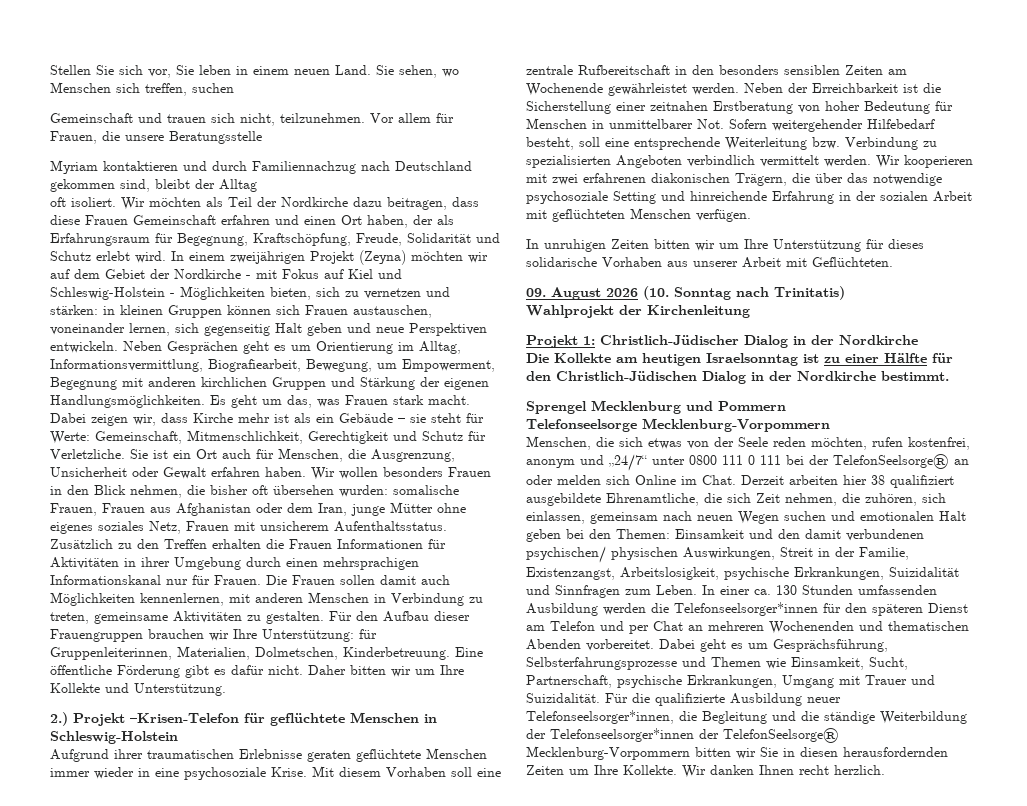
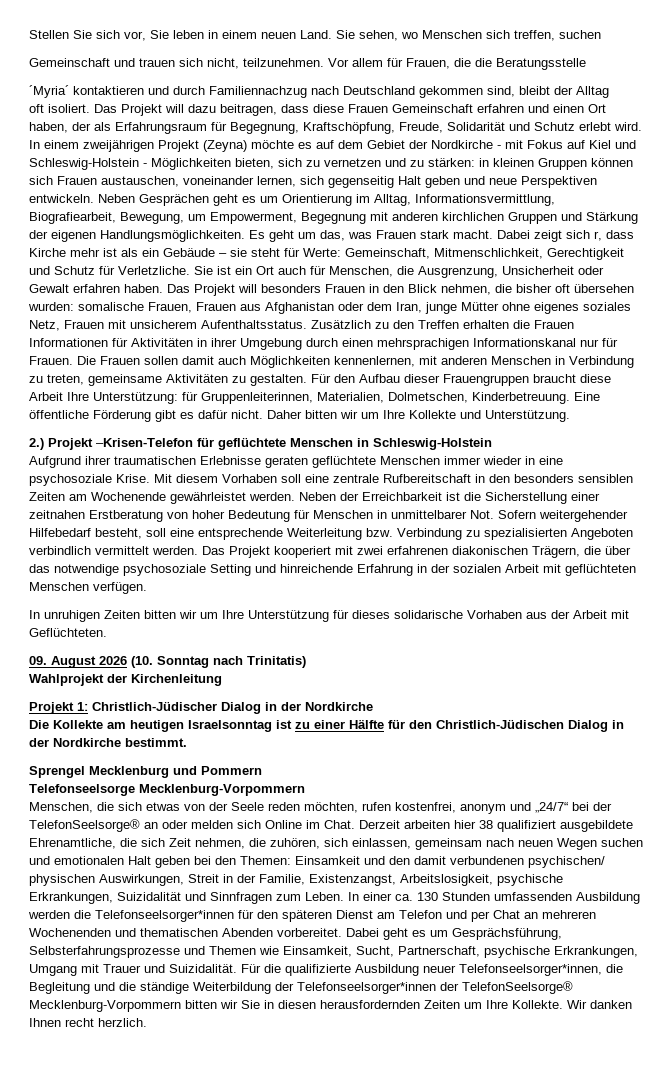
[125,135,164,141] unsere -> [475,58,492,67] die
[50,160,98,174] Myriam -> [29,85,69,98] ´Myria´
[121,197,348,210] Wir möchten als Teil der Nordkirche -> [94,104,184,116] Das Projekt will
[411,251,488,263] möchten wir -> [251,140,312,149] möchte es
(450, 292) none -> [410,160,424,167] zu
[91,414,156,426] zeigen wir, -> [534,230,602,242] zeigt sich r,
[311,467,378,480] Wir wollen -> [167,284,257,296] Das Projekt will
[148,629,229,641] brauchen wir -> [533,374,611,383] [29,392,63,401] braucht diese Arbeit
[876,155,973,168] Wir kooperieren -> [202,546,331,558] Das Projekt kooperiert
[693,261,738,267] unserer -> [551,610,570,619] der
[652,455,781,465] unter 0800 111 0 111 -> (568, 807) none

